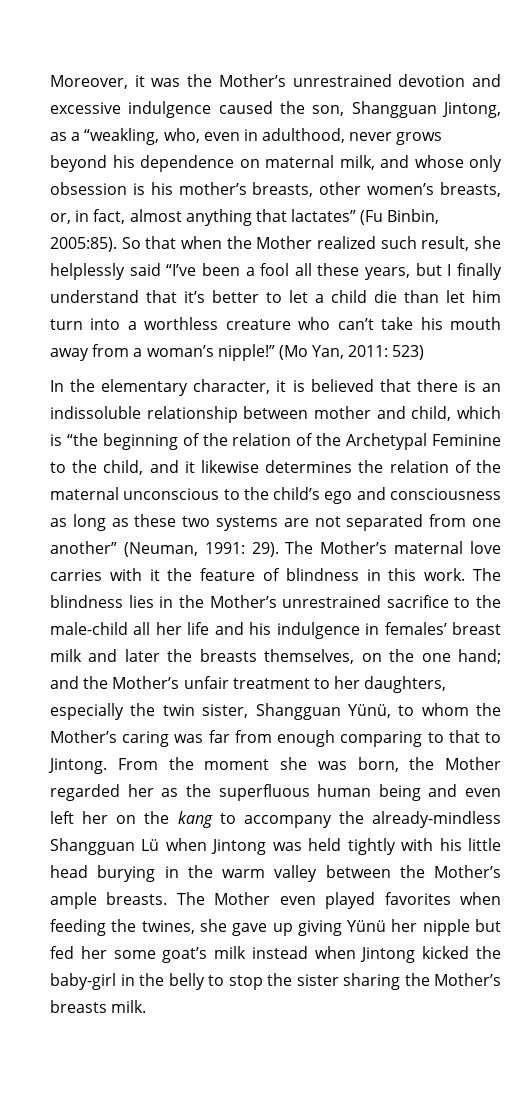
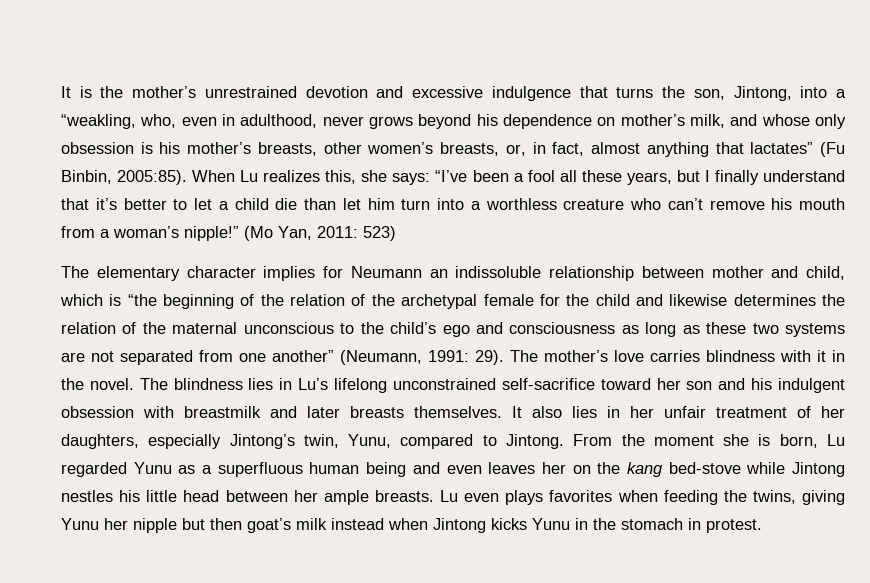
[50,74,286,89] Moreover, it was the Mother’s -> [61,86,197,98] It is the mother’s
[218,101,501,118] [50,132,67,141] caused the son, Shangguan Jintong, as -> [579,86,828,101] that turns the son, Jintong, into
[265,155,334,168] maternal -> [620,114,685,126] mother’s
[121,236,502,251] [50,263,161,280] So that when the Mother realized such result, she helplessly said -> [192,170,431,185] When Lu realizes this, she says:
[381,317,414,330] take -> [709,200,765,210] remove
[50,348,89,361] away -> (845, 204) none
[50,379,476,396] In the elementary character, it is believed that there is -> [61,266,422,281] The elementary character implies for Neumann
[346,433,502,450] [50,460,195,475] Archetypal Feminine to the child, and it -> [401,294,663,309] archetypal female for the child and
[123,542,198,557] (Neuman, -> [340,350,422,365] (Neumann,
[320,541,464,554] Mother’s maternal -> [544,350,608,362] mother’s
(102, 575) none -> [706,350,775,362] blindness
[167,568,502,581] [50,595,501,608] [50,622,502,639] [50,649,502,664] [50,676,180,689] the feature of blindness in this work. The blindness lies in the Mother’s unrestrained sacrifice to the male-child all her life and his indulgence in females’ breast milk and later the breasts themselves, on the one hand; and the Mother’s -> [832,350,845,362] [61,378,846,393] [61,406,654,418] in the novel. The blindness lies in Lu’s lifelong unconstrained self-sacrifice toward her son and his indulgent obsession with breastmilk and later breasts themselves. It also lies in her
[313,678,330,689] to -> [797,406,811,418] of
[130,703,501,720] [50,730,480,747] the twin sister, Shangguan Yünü, to whom the Mother’s caring was far from enough comparing to that -> [229,434,474,449] Jintong’s twin, Yunu, compared
[317,757,501,772] [50,784,211,801] was born, the Mother regarded her as the -> [758,434,846,448] [61,462,213,477] is born, Lu regarded Yunu as a
[50,811,74,824] left -> [488,462,536,474] leaves
[219,811,501,828] [50,838,502,855] [50,865,501,882] [50,892,501,909] [50,919,502,936] [50,946,156,959] to accompany the already-mindless Shangguan Lü when Jintong was held tightly with his little head burying in the warm valley between the Mother’s ample breasts. The Mother even played favorites when feeding the twines, she gave up giving Yünü her nipple but fed her some -> [668,462,845,477] [61,490,845,505] [61,518,242,533] bed-stove while Jintong nestles his little head between her ample breasts. Lu even plays favorites when feeding the twins, giving Yunu her nipple but then
[422,946,501,959] [50,973,501,990] [50,1000,147,1013] kicked the baby-girl in the belly to stop the sister sharing the Mother’s breasts milk. -> [491,518,762,533] kicks Yunu in the stomach in protest.

